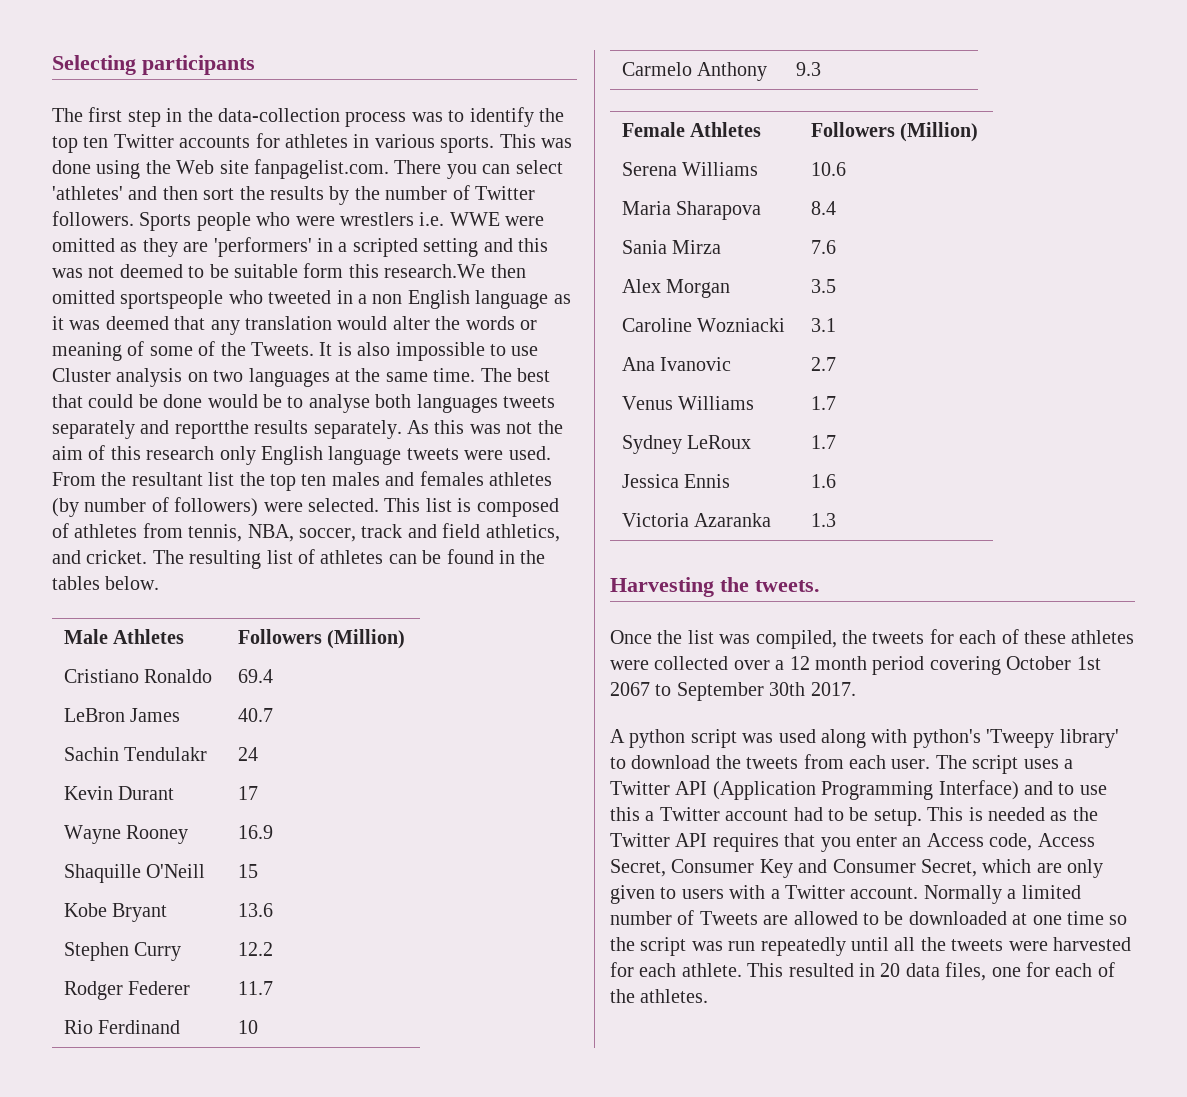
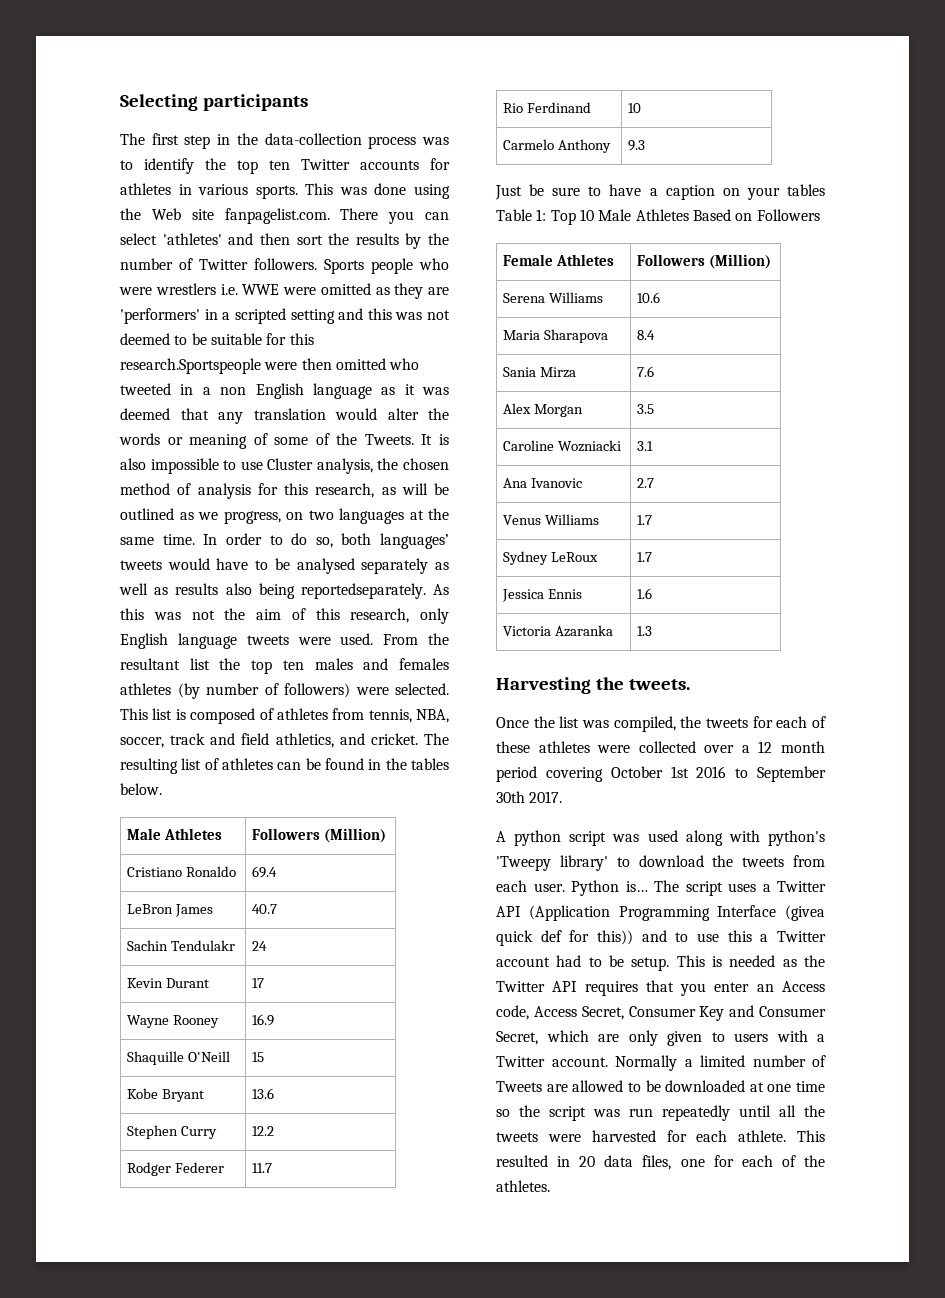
[303,263,486,278] form this research.We -> [266,333,314,345] [120,358,298,374] for this research.Sportspeople were
[120,290,224,309] sportspeople -> (386, 364) none
[116,368,183,387] analysis -> [316,458,449,474] [120,483,449,499] [120,508,281,524] analysis, the chosen method of analysis for this research, as will be outlined as we progress,
[480,368,550,382] [52,394,555,413] [52,420,402,439] The best that could be done would be to analyse both languages tweets separately and reportthe results separately. -> [203,533,449,549] [120,558,450,574] [119,583,426,599] In order to do so, both languages’ tweets would have to be analysed separately as well as results also being reportedseparately.
[146,446,215,460] research -> [350,608,410,623] research,
(821, 69) none -> [495,184,825,200] [496,209,820,225] // Just be sure to have a caption on your tables Table 1: Top 10 Male Athletes Based on Followers
[610,682,650,696] 2067 -> [696,766,727,778] 2016
(931, 764) none -> [571,880,648,896] Python is…
[938,780,1019,800] Interface) -> [717,905,825,921] [496,930,633,946] Interface (givea quick def for this))

